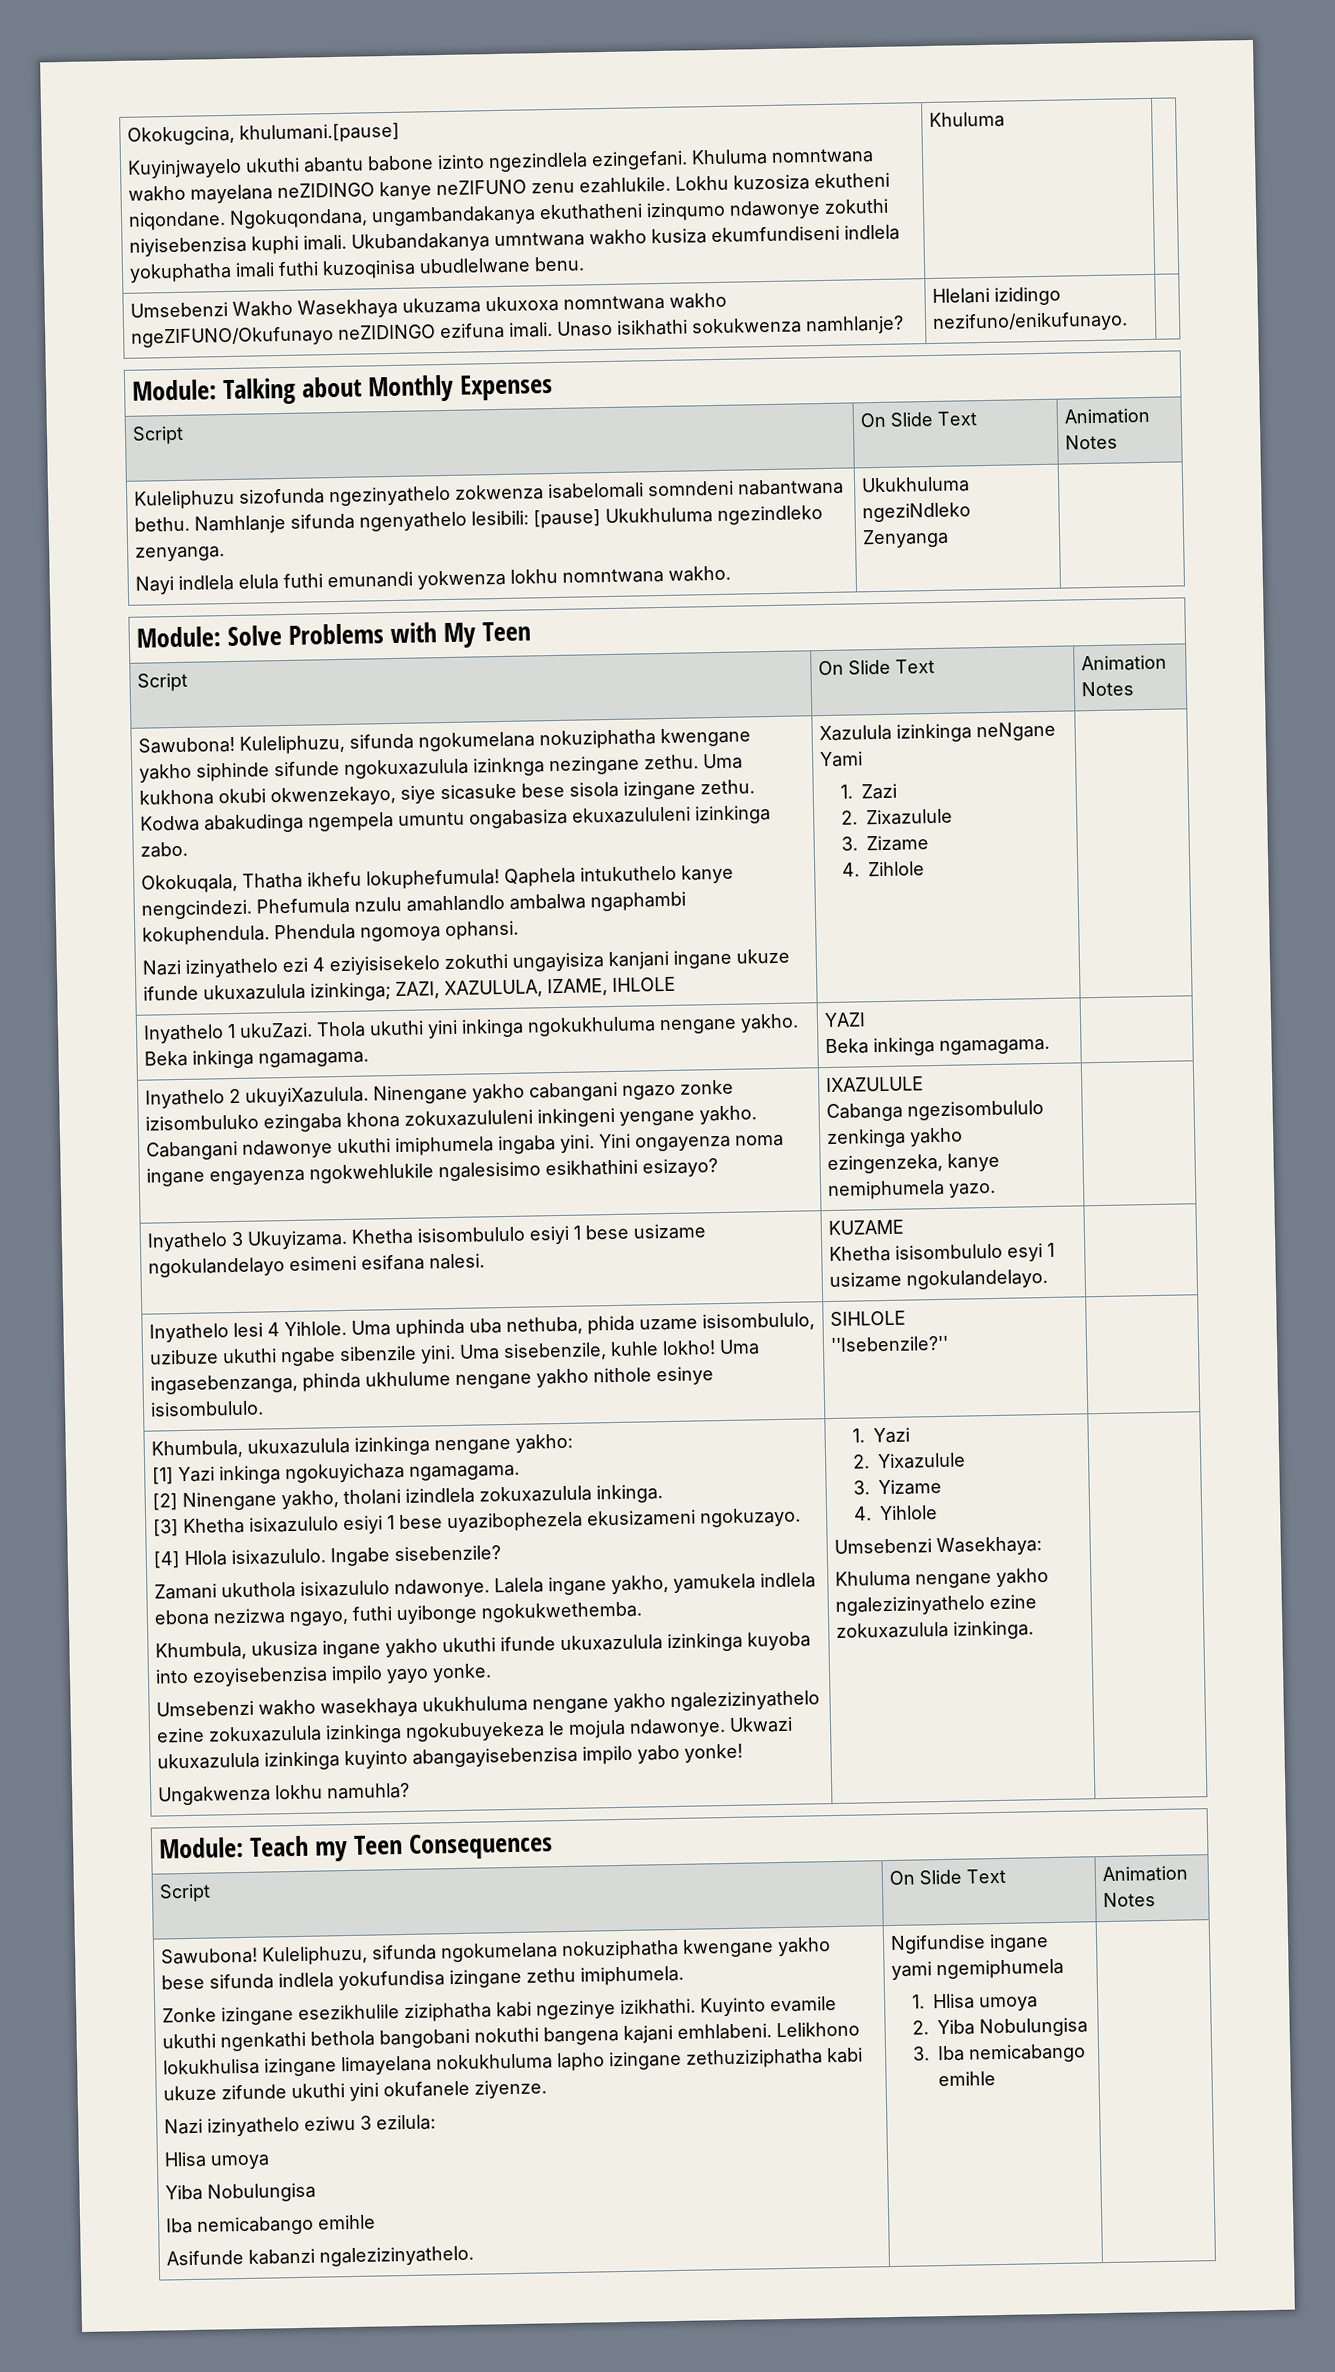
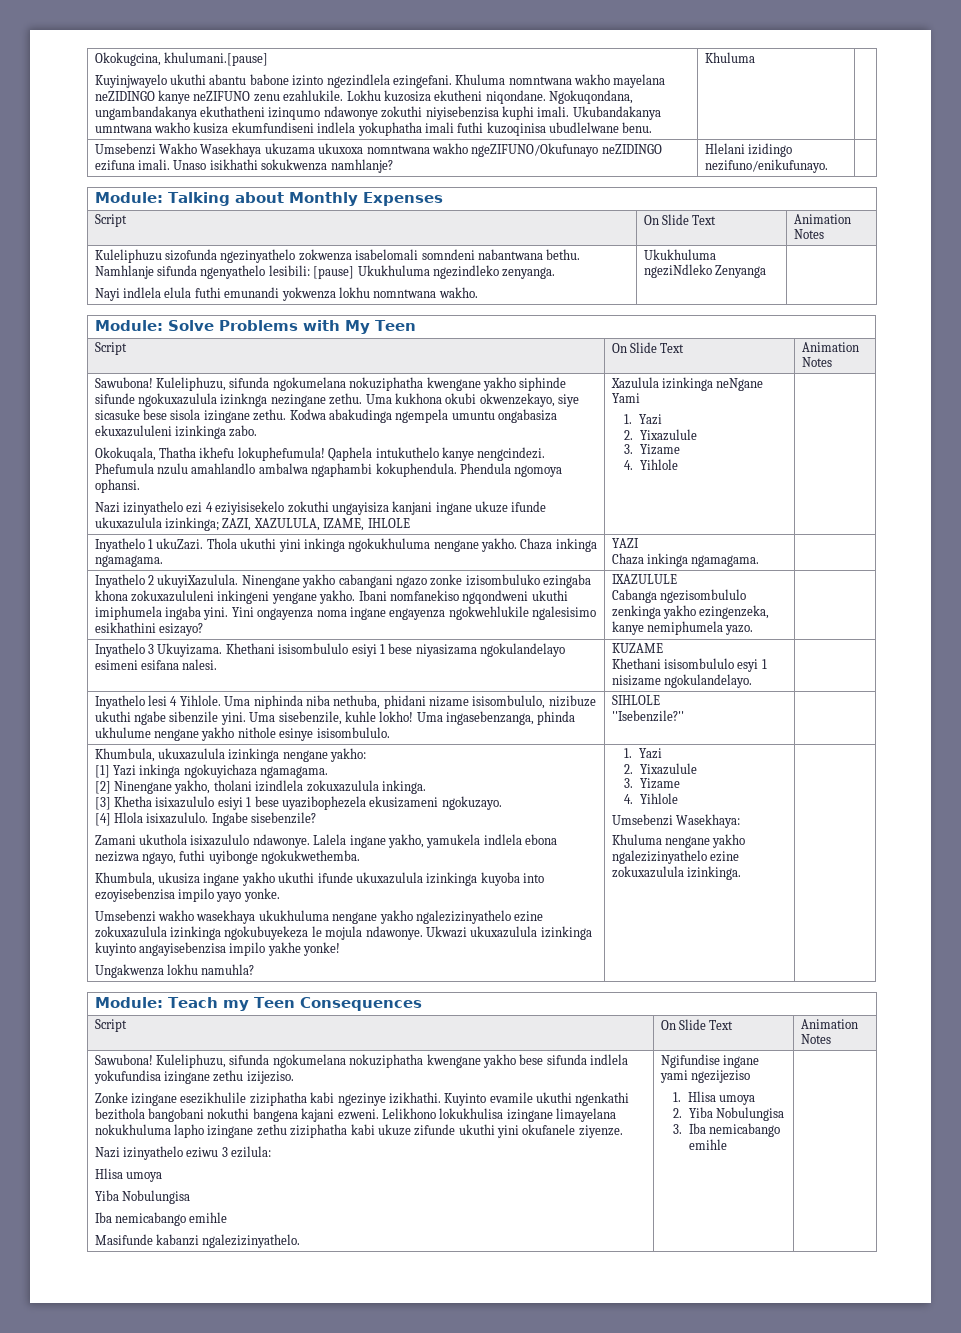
[861,783,898,800] [841,808,954,826] [841,835,930,852] [842,861,926,877] Zazi // 2. Zixazulule // 3. Zizame // 4. Zihlole -> [638,414,662,425] [624,429,697,441] [624,444,680,455] [624,459,678,470] Yazi // 2. Yixazulule // 3. Yizame // 4. Yihlole
[143,1050,188,1067] Beka -> [520,538,553,550] Chaza
[824,1038,869,1055] Beka -> [611,553,644,565] Chaza
[145,1139,333,1161] Cabangani ndawonye -> [358,590,529,604] Ibani nomfanekiso ngqondweni
[350,1228,414,1245] Khetha -> [225,643,275,654] Khethani
[632,1223,706,1240] usizame -> [415,644,477,657] niyasizama
[828,1245,891,1263] Khetha -> [611,658,661,669] Khethani
[828,1271,902,1289] usizame -> [611,675,661,686] nisizame
[394,1312,815,1339] [148,1349,219,1365] uphinda uba nethuba, phida uzame isisombululo, uzibuze -> [253,695,596,709] niphinda niba nethuba, phidani nizame isisombululo, nizibuze
[411,1744,680,1768] abangayisebenzisa impilo yabo -> [139,942,301,956] angayisebenzisa impilo yakhe
[579,1965,684,1986] imiphumela. -> [246,1071,294,1084] izijeziso.
[309,2030,375,2047] bethola -> [94,1108,145,1120] bezithola
[676,2023,772,2040] emhlabeni. -> [337,1109,379,1120] ezweni.
[685,2048,823,2069] zethuziziphatha -> [256,1124,348,1138] zethu ziziphatha
[165,2250,244,2266] Asifunde -> [94,1234,153,1245] Masifunde
[935,1958,1064,1980] ngemiphumela -> [691,1070,751,1083] ngezijeziso

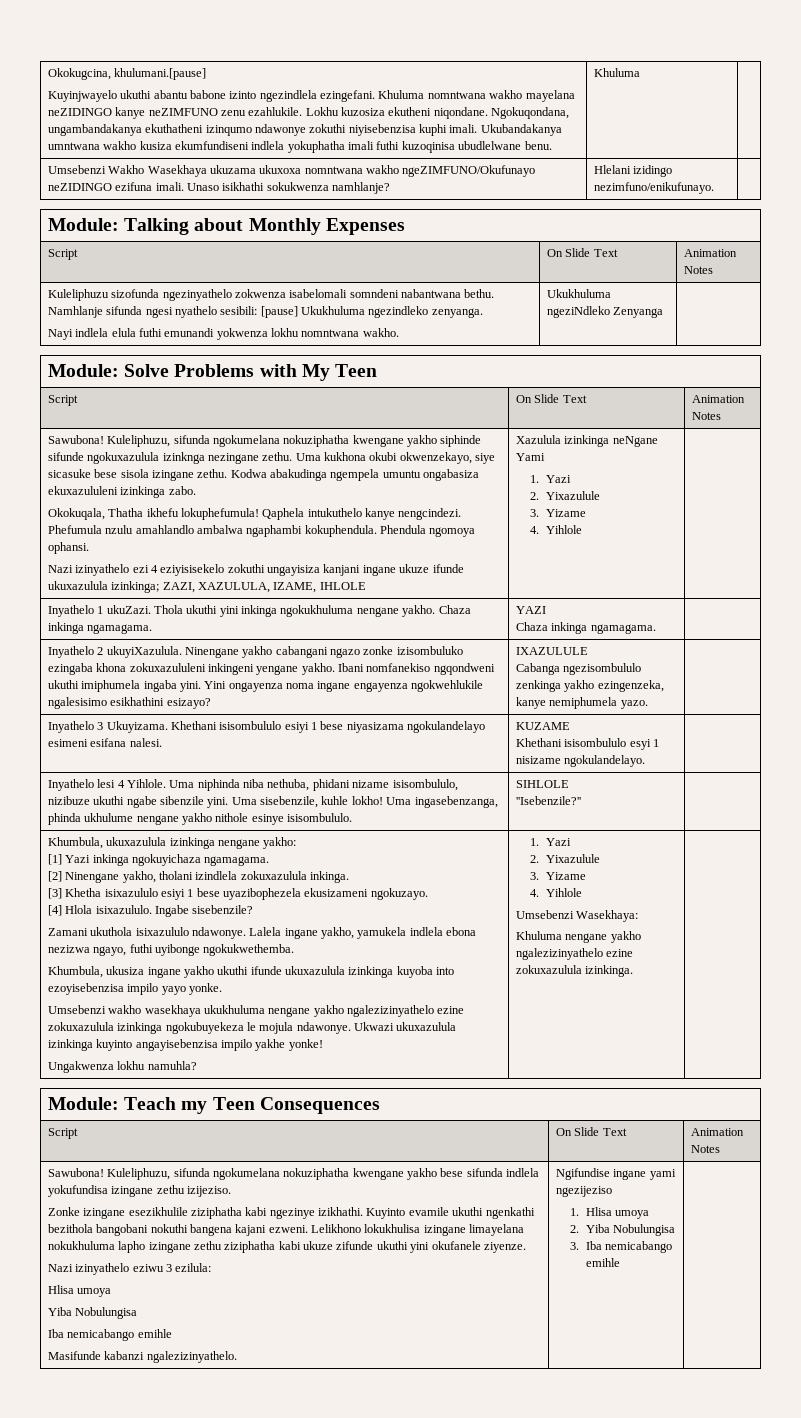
[193,91,251,101] neZIFUNO -> [148,108,218,116] neZIMFUNO
[471,143,599,157] ngeZIFUNO/Okufunayo -> [402,165,536,177] ngeZIMFUNO/Okufunayo
[704,159,828,173] nezifuno/enikufunayo. -> [593,182,714,194] nezimfuno/enikufunayo.
[200,265,310,279] ngenyathelo lesibili: -> [145,306,258,318] ngesi nyathelo sesibili:

